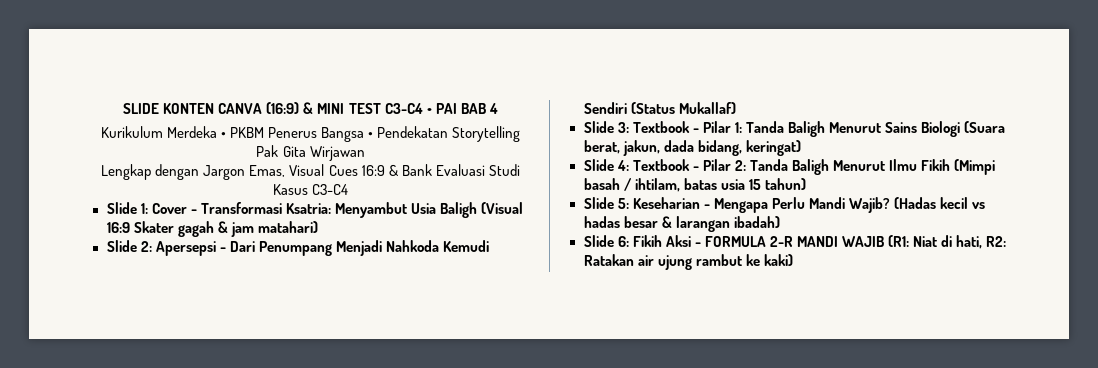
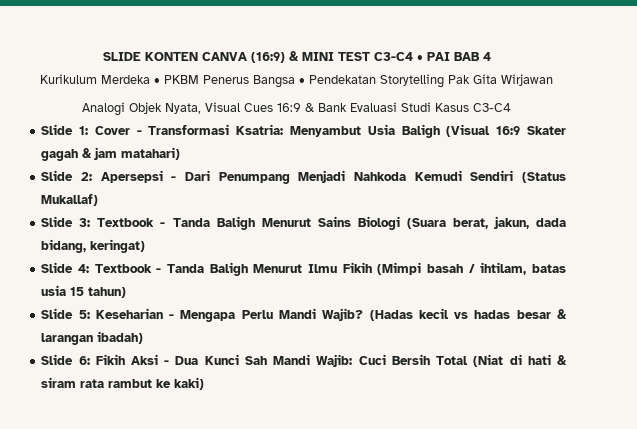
[101,164,286,180] Lengkap dengan Jargon Emas, -> [82,102,201,116] Analogi Objek Nyata,
[702,121,742,133] Pilar 1: -> (166, 224) none
[702,159,746,171] Pilar 2: -> (162, 270) none
[704,235,1007,249] [583,254,692,270] FORMULA 2-R MANDI WAJIB (R1: Niat di hati, R2: Ratakan air ujung -> [175,354,567,367] [41,377,105,388] Dua Kunci Sah Mandi Wajib: Cuci Bersih Total (Niat di hati & siram rata

